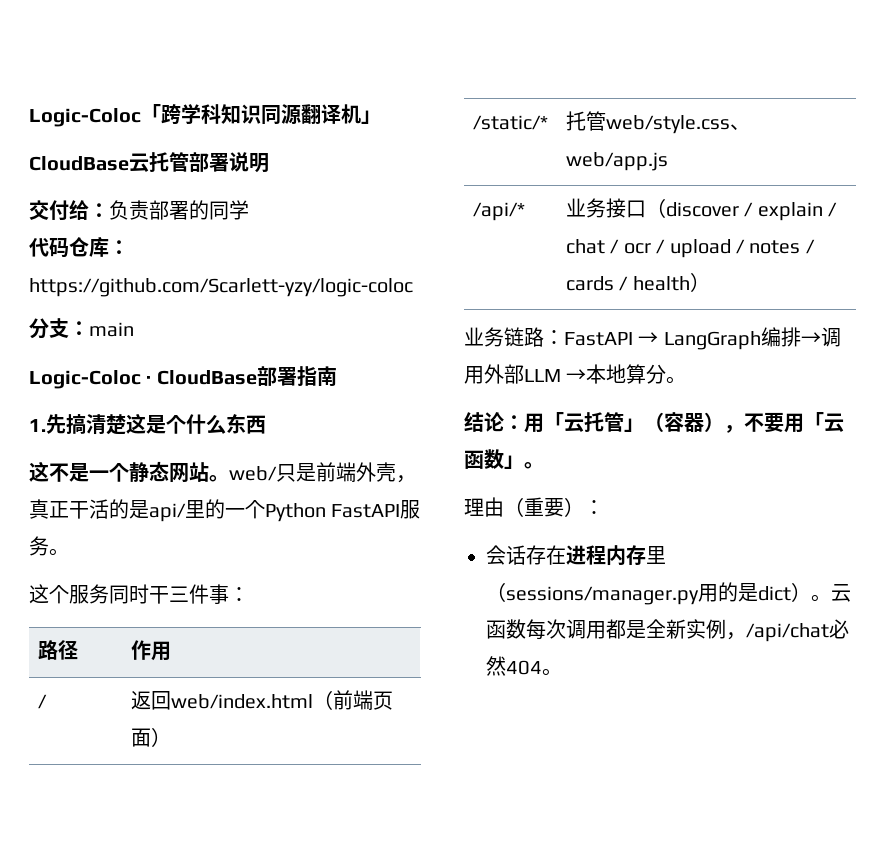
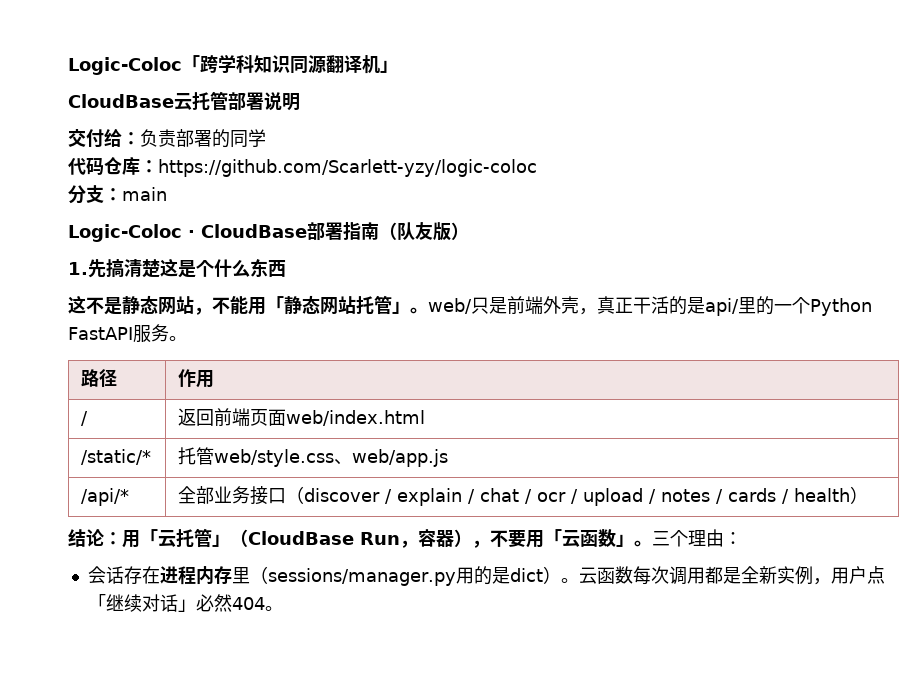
(337, 376) none -> [379,222,469,241] （队友版）
[89,461,209,483] 一个静态网站 -> [122,295,410,315] 静态网站，不能用「静态网站托管」
[29,584,249,604] // 这个服务同时干三件事： -> (187, 338) none
[170,690,333,710] web/index.html（ -> (215, 417) none
[150,727,171,747] ） -> [286,410,426,426] web/index.html
(525, 211) none -> [178,486,215,504] 全部
[464,327,841,350] [464,364,687,384] // 业务链路：FastAPI → LangGraph编排→调用外部LLM →本地算分。 -> (869, 495) none
(664, 422) none -> [248,531,418,548] CloudBase Run，
[464,497,584,517] // 理由（重要） -> [652,529,724,547] 三个理由
[746,623,829,642] /api/chat -> [830,566,885,584] [87,594,196,612] 用户点「继续对话」

